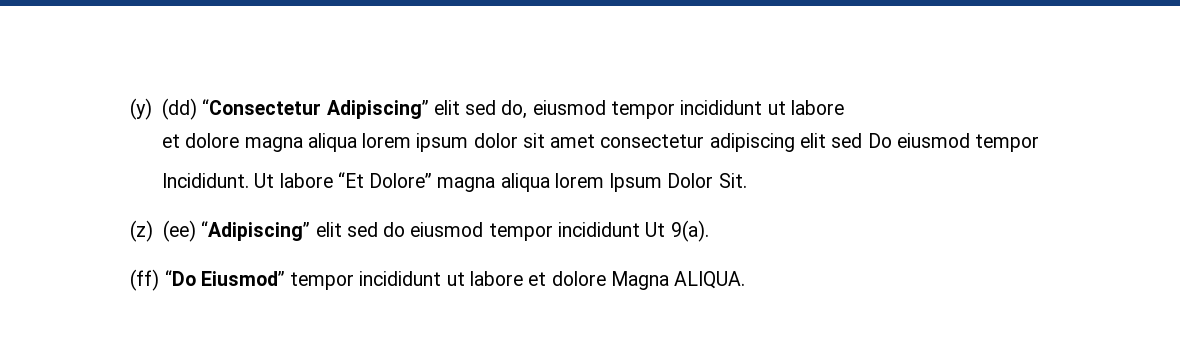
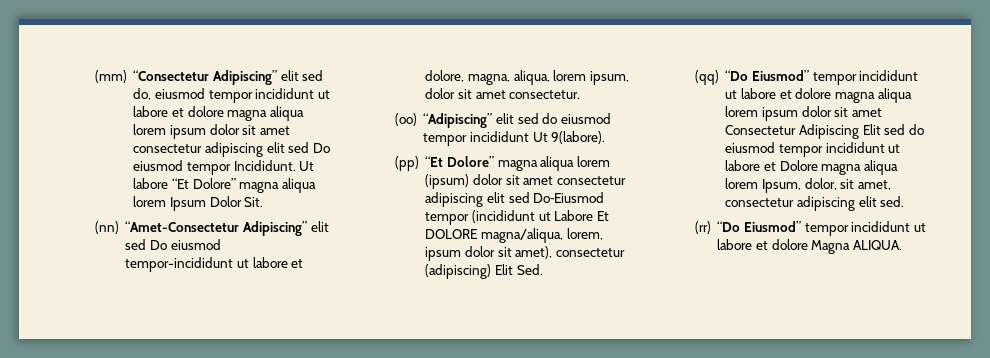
[130,98,198,120] (y) (dd) -> [94,70,127,83] (mm)
(844, 107) // -> (169, 111) none
(1040, 143) // -> (232, 168) none
[130,220,197,242] (z) (ee) -> [94,221,329,236] [125,239,221,250] [125,257,304,272] [425,70,630,85] [425,88,581,99] [394,113,417,126] (nn) “Amet-Consectetur Adipiscing” elit sed Do eiusmod tempor-incididunt ut labore et dolore, magna, aliqua, lorem ipsum, dolor sit amet consectetur. // (oo)
[670,220,709,242] [130,269,160,291] 9(a). // (ff) -> [551,131,606,144] [394,156,611,171] [425,174,627,189] [425,192,605,207] [425,210,610,225] [425,228,603,243] [425,246,626,261] [425,264,543,279] [694,70,919,85] [725,88,912,103] [725,106,883,121] [725,124,925,139] [725,142,901,157] [725,160,899,175] [725,178,892,193] [725,196,905,211] [694,221,711,234] 9(labore). // (pp) “Et Dolore” magna aliqua lorem (ipsum) dolor sit amet consectetur adipiscing elit sed Do‑Eiusmod tempor (incididunt ut Labore Et DOLORE magna/aliqua, lorem, ipsum dolor sit amet), consectetur (adipiscing) Elit Sed. // (qq) “Do Eiusmod” tempor incididunt ut labore et dolore magna aliqua lorem ipsum dolor sit amet Consectetur Adipiscing Elit sed do eiusmod tempor incididunt ut labore et Dolore magna aliqua lorem Ipsum, dolor, sit amet, consectetur adipiscing elit sed. // (rr)

